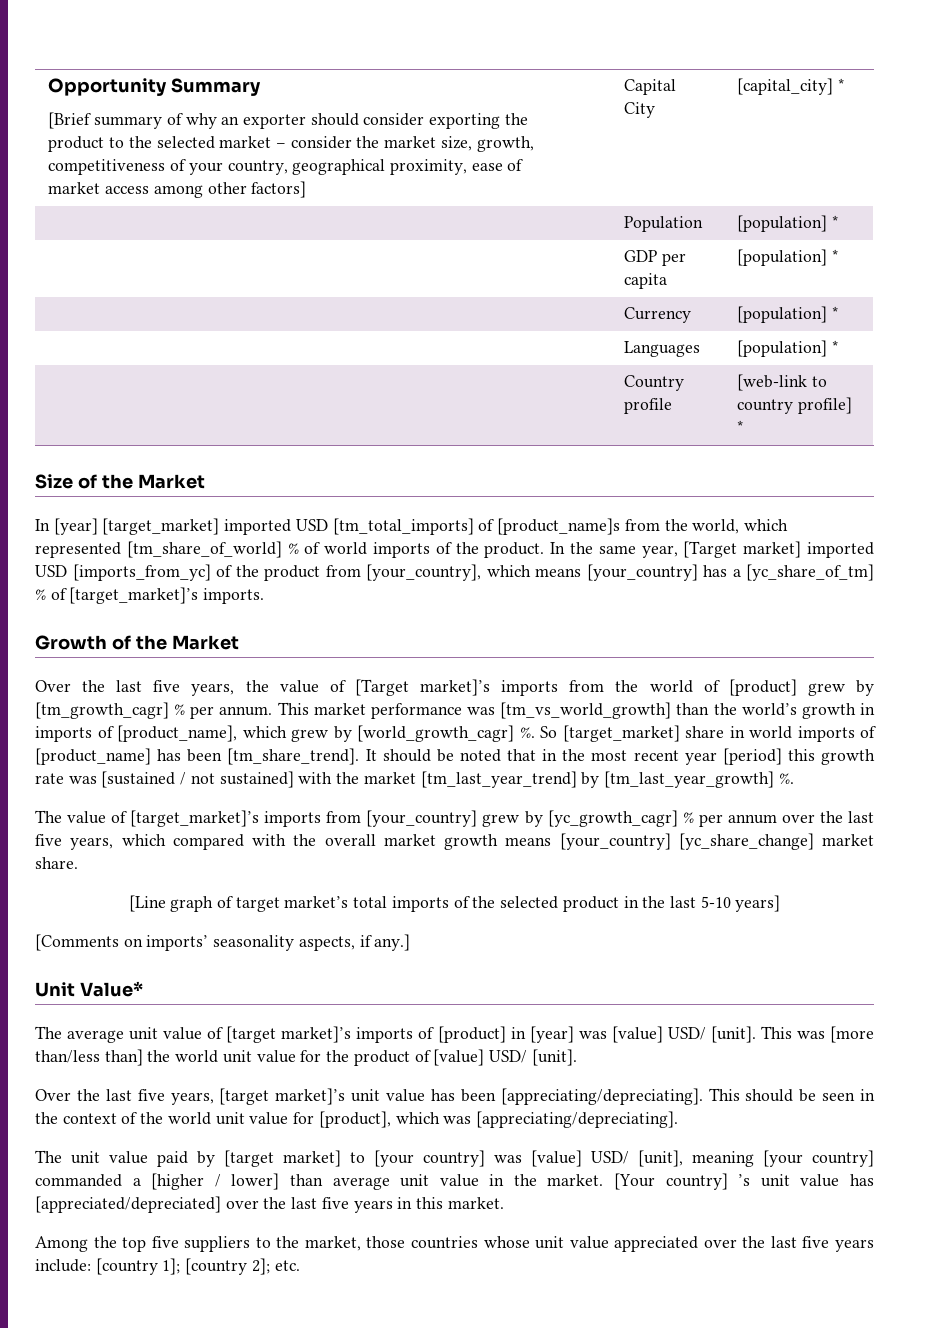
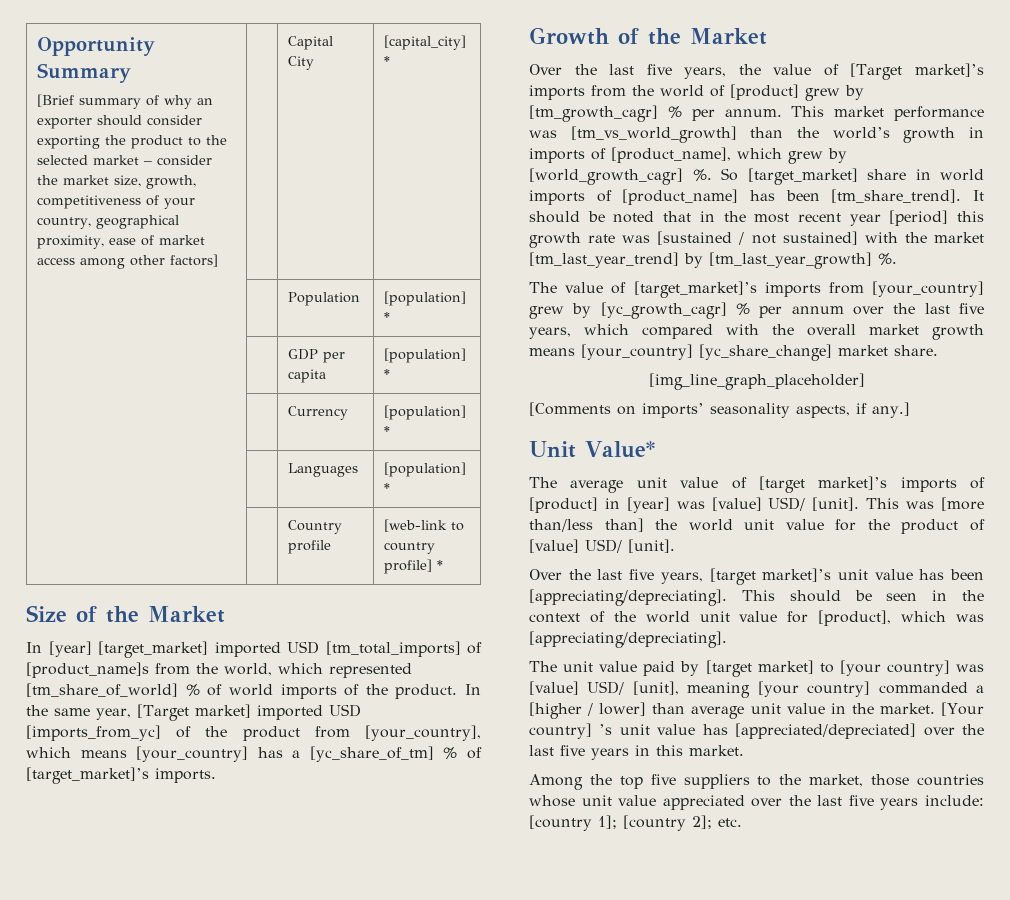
[128,895,781,912] [Line graph of target market’s total imports of the selected product in the last 5-10 years] -> [648,373,865,390] [img_line_graph_placeholder]

